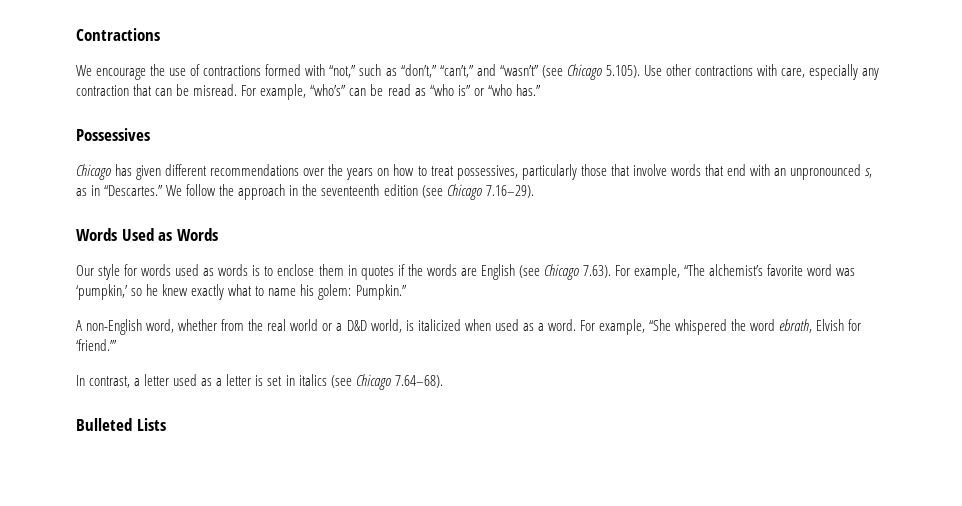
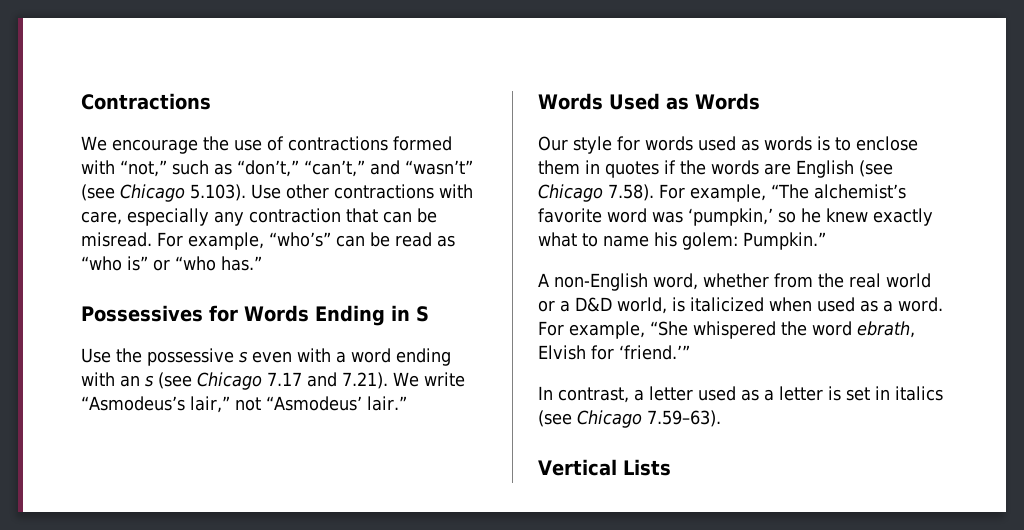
[605,65,640,78] 5.105). -> [190,184,246,201] 5.103).
[76,164,873,180] [76,184,534,200] // Chicago has given different recommendations over the years on how to treat possessives, particularly those that involve words that end with an unpronounced s, as in “Descartes.” We follow the approach in the seventeenth edition (see Chicago 7.16–29). -> [209,305,429,326] [81,348,451,366] [81,372,465,390] [81,396,407,413] for Words Ending in S // Use the possessive s even with a word ending with an s (see Chicago 7.17 and 7.21). We write “Asmodeus’s lair,” not “Asmodeus’ lair.”
[583,265,612,278] 7.63). -> [608,184,654,201] 7.58).
[394,375,443,388] [76,418,132,431] 7.64–68). // Bulleted -> [647,410,721,427] [538,459,617,476] 7.59–63). // Vertical

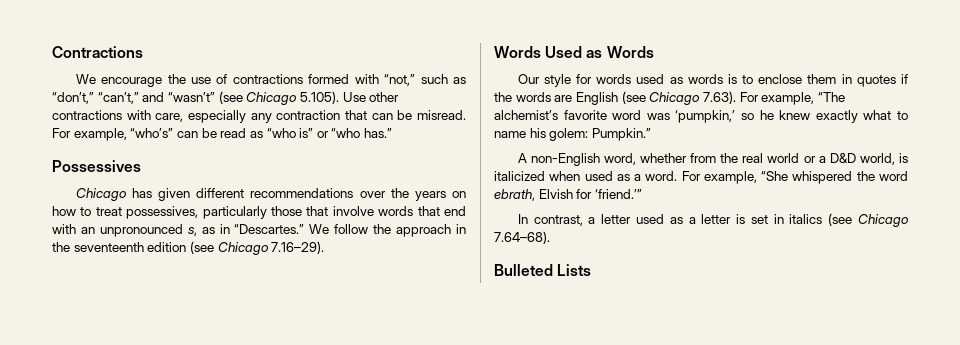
[190,184,246,201] 5.103). -> [299,91,339,104] 5.105).
[209,305,429,326] [81,348,451,366] [81,372,465,390] [81,396,407,413] for Words Ending in S // Use the possessive s even with a word ending with an s (see Chicago 7.17 and 7.21). We write “Asmodeus’s lair,” not “Asmodeus’ lair.” -> [75,188,466,201] [52,206,466,219] [52,224,467,237] [52,241,325,255] // Chicago has given different recommendations over the years on how to treat possessives, particularly those that involve words that end with an unpronounced s, as in “Descartes.” We follow the approach in the seventeenth edition (see Chicago 7.16–29).
[608,184,654,201] 7.58). -> [702,91,736,104] 7.63).
[647,410,721,427] [538,459,617,476] 7.59–63). // Vertical -> [494,231,550,244] [494,264,553,276] 7.64–68). // Bulleted

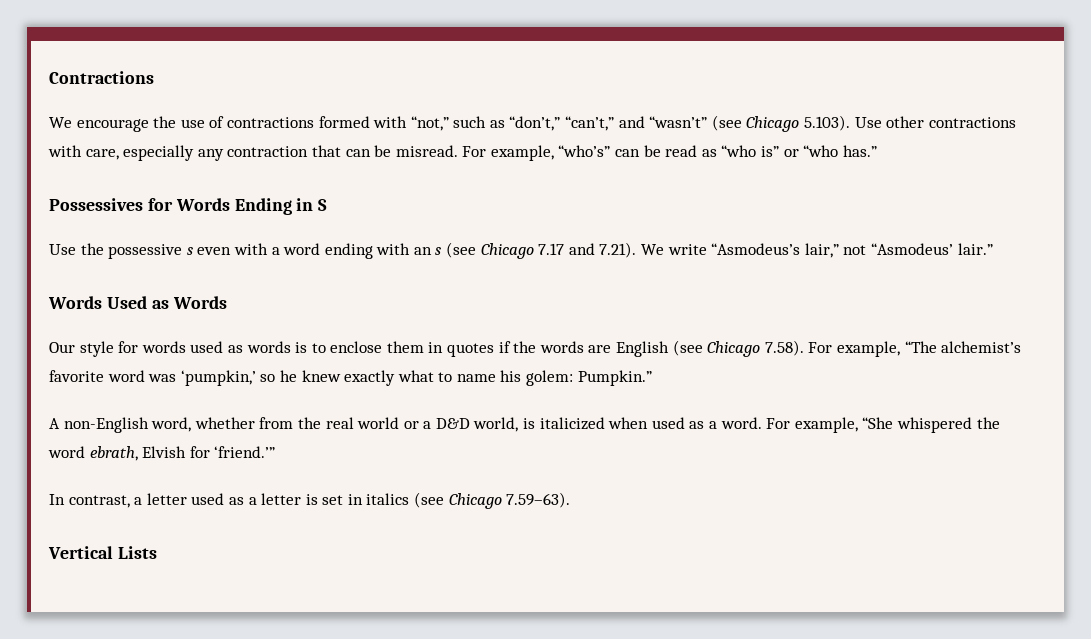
[299,91,339,104] 5.105). -> [804,115,851,131] 5.103).
[75,188,466,201] [52,206,466,219] [52,224,467,237] [52,241,325,255] // Chicago has given different recommendations over the years on how to treat possessives, particularly those that involve words that end with an unpronounced s, as in “Descartes.” We follow the approach in the seventeenth edition (see Chicago 7.16–29). -> [147,198,328,215] [49,242,993,259] for Words Ending in S // Use the possessive s even with a word ending with an s (see Chicago 7.17 and 7.21). We write “Asmodeus’s lair,” not “Asmodeus’ lair.”
[702,91,736,104] 7.63). -> [764,340,804,356] 7.58).
[494,231,550,244] [494,264,553,276] 7.64–68). // Bulleted -> [506,492,571,508] [48,546,113,559] 7.59–63). // Vertical

